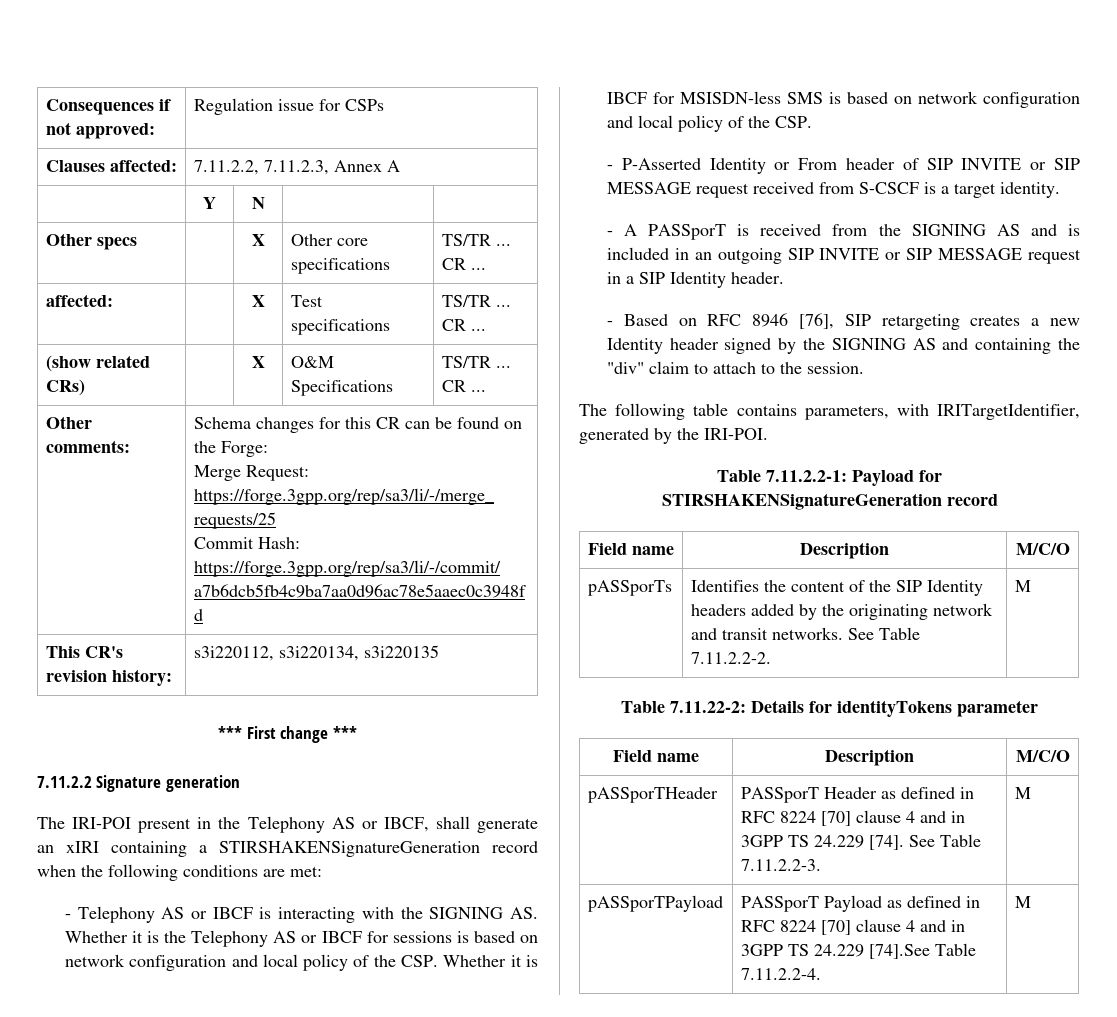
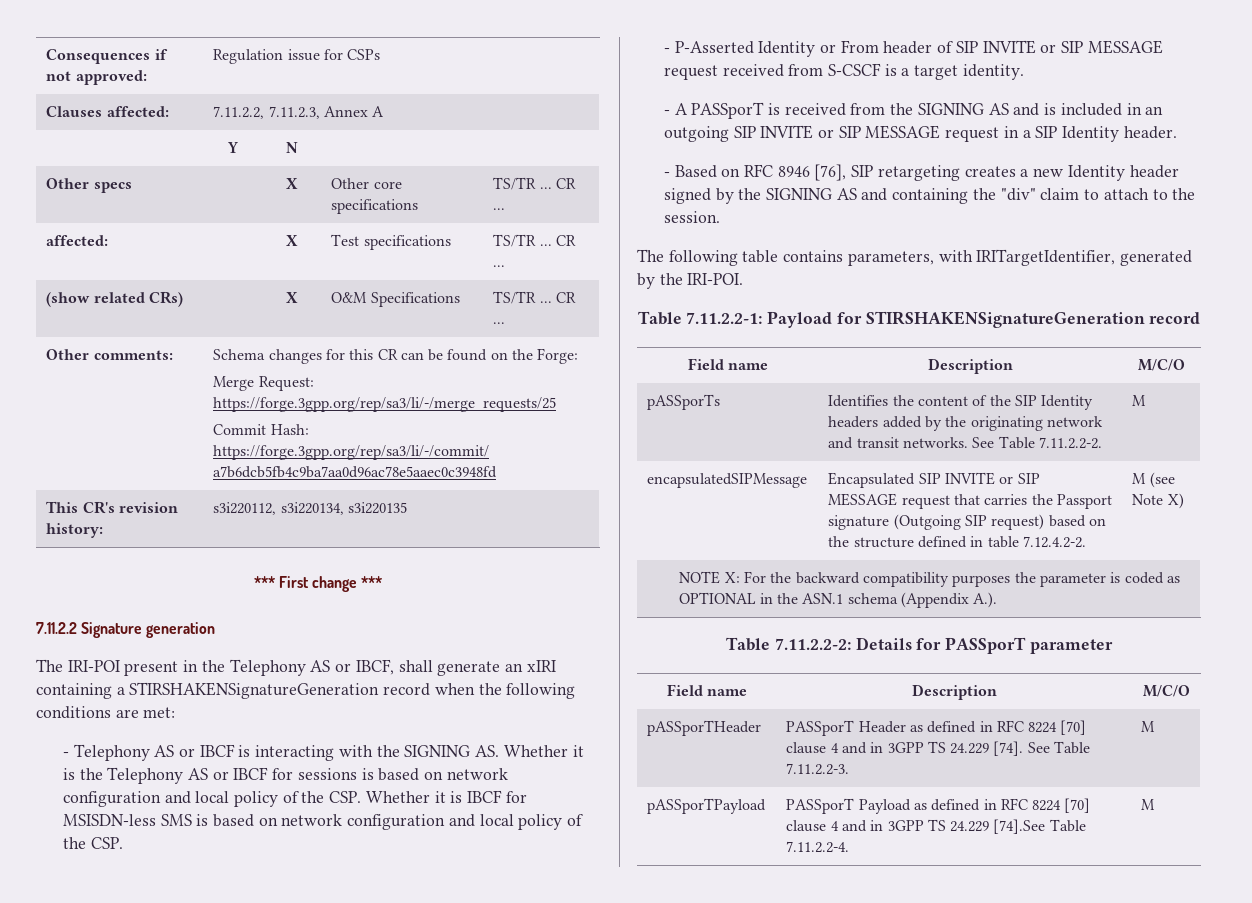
[621,701,746,713] // Table 7.11.22-2: -> [647,473,808,488] [828,472,1040,488] [828,493,1112,509] [828,514,1106,530] [828,536,1086,548] [1132,472,1175,488] [1132,493,1184,509] [679,571,1180,587] [679,592,998,608] [726,637,851,651] // encapsulatedSIPMessage | Encapsulated SIP INVITE or SIP MESSAGE request that carries the Passport signature (Outgoing SIP request) based on the structure defined in table 7.12.4.2-2. | M (see Note X) // NOTE X: For the backward compatibility purposes the parameter is coded as OPTIONAL in the ASN.1 schema (Appendix A.). // Table 7.11.2.2-2:
[837,700,952,717] identityTokens -> [945,637,1027,654] PASSporT

